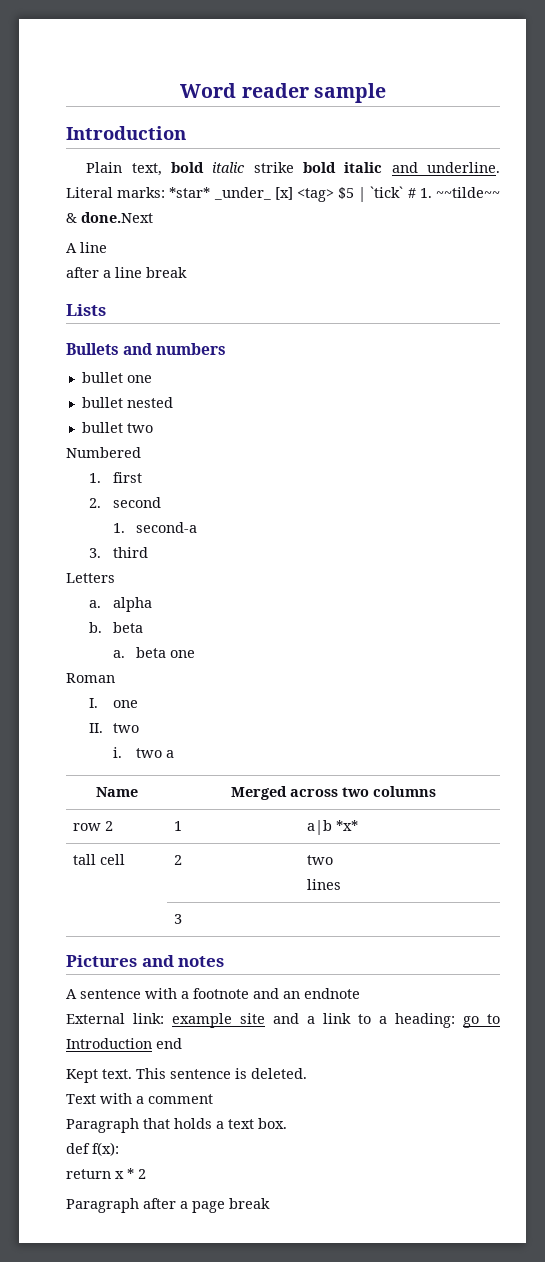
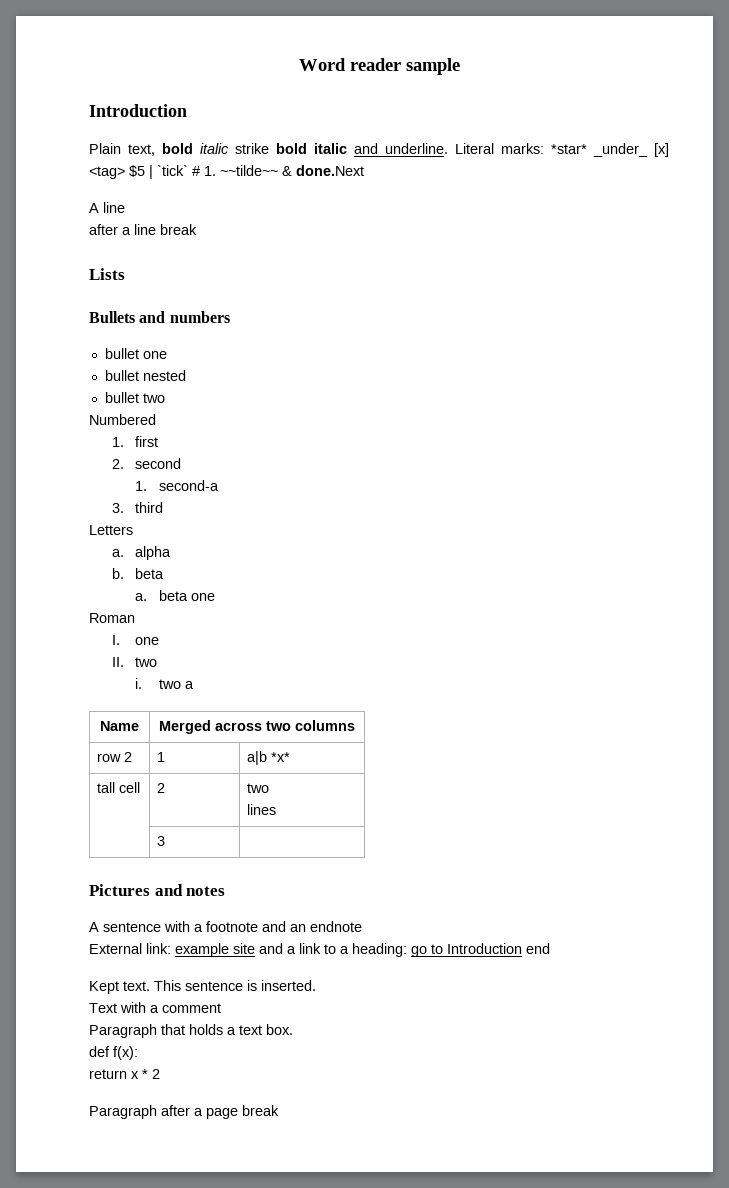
[251,1068,307,1079] deleted. -> [261,980,316,991] inserted.

